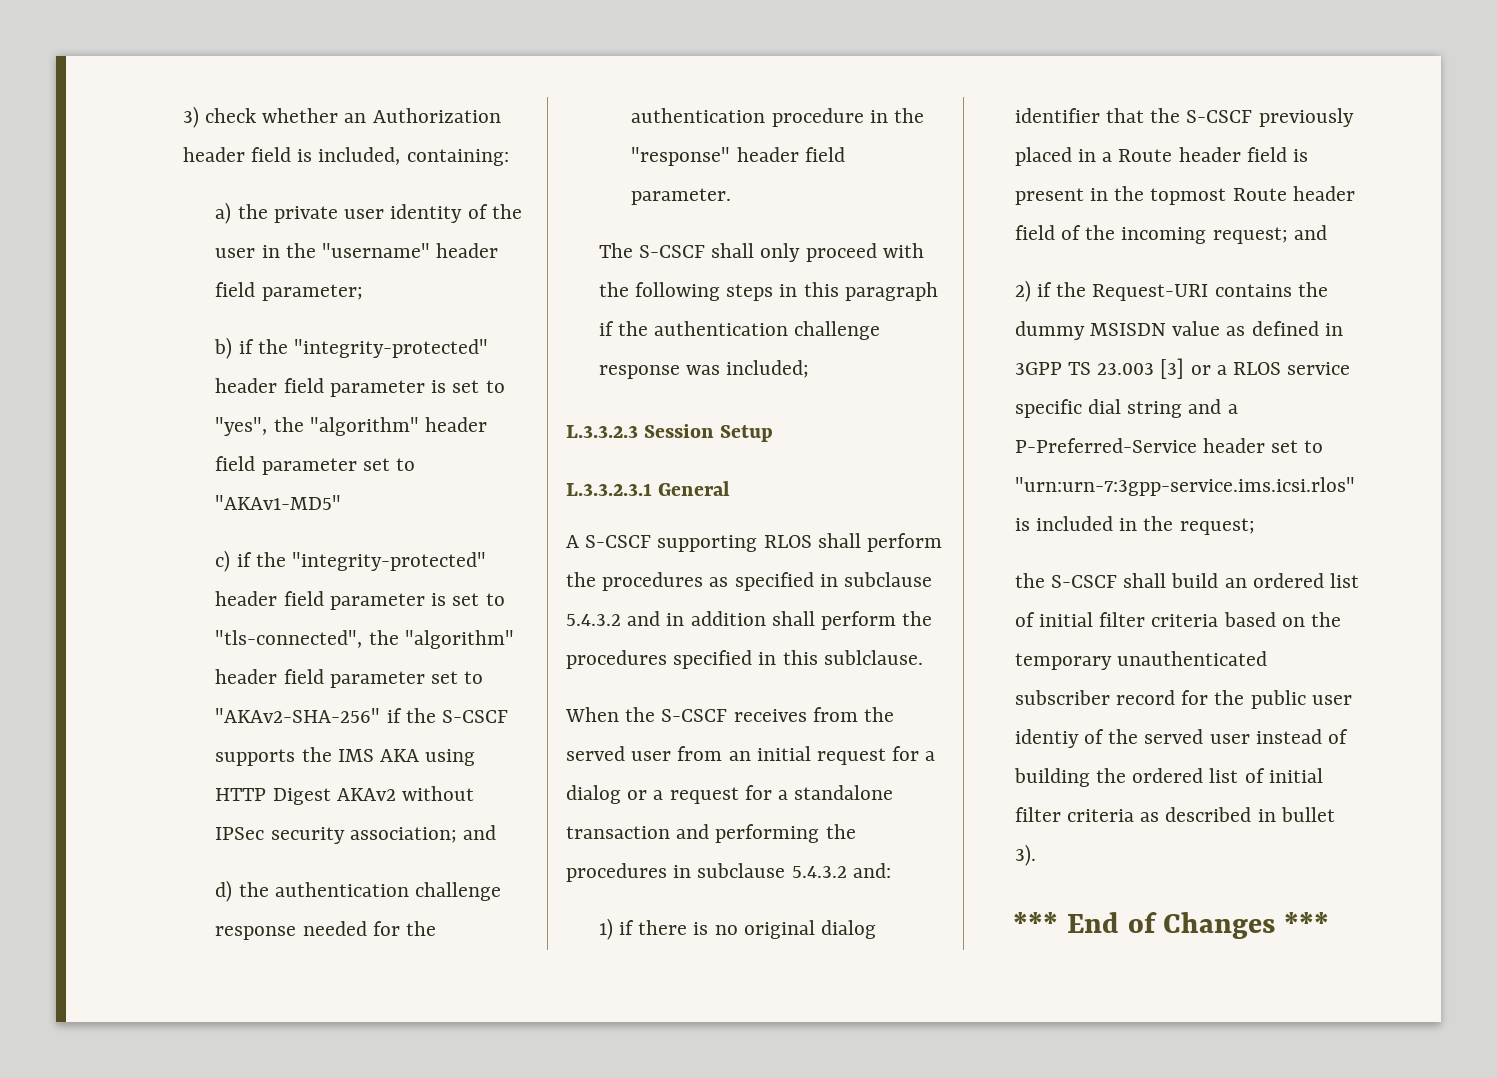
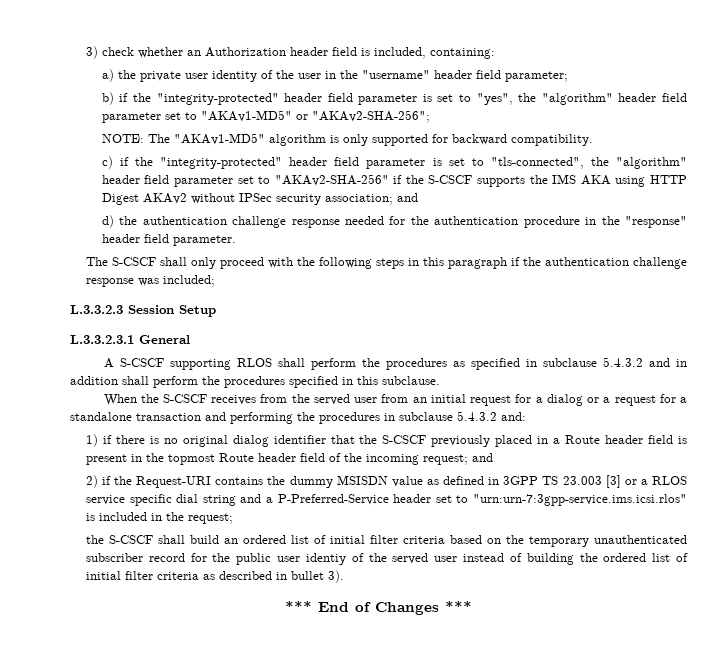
(342, 502) none -> [295,110,430,123] [101,133,593,146] or "AKAv2-SHA-256"; // NOTE: The "AKAv1-MD5" algorithm is only supported for backward compatibility.
[823,650,923,665] sublclause. -> [382,376,440,385] subclause.

